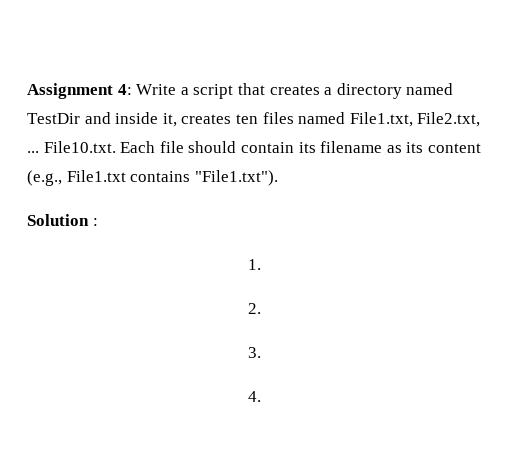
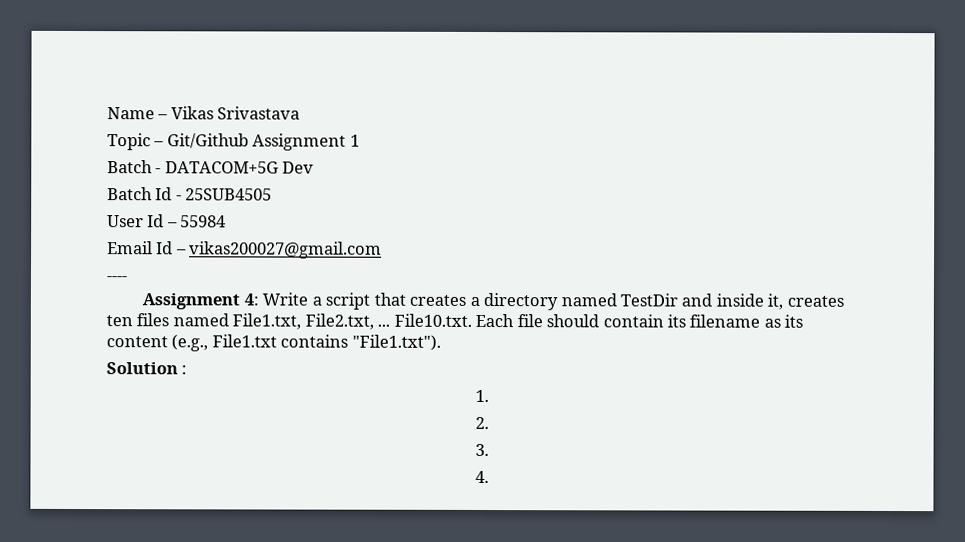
(27, 91) none -> [107,106,301,120] [107,133,360,151] [107,160,315,174] [107,187,273,201] [107,214,227,228] [107,241,383,259] [106,276,127,282] Name – Vikas Srivastava // Topic – Git/Github Assignment 1 // Batch - DATACOM+5G Dev // Batch Id - 25SUB4505 // User Id – 55984 // Email Id – vikas200027@gmail.com // ---- //

